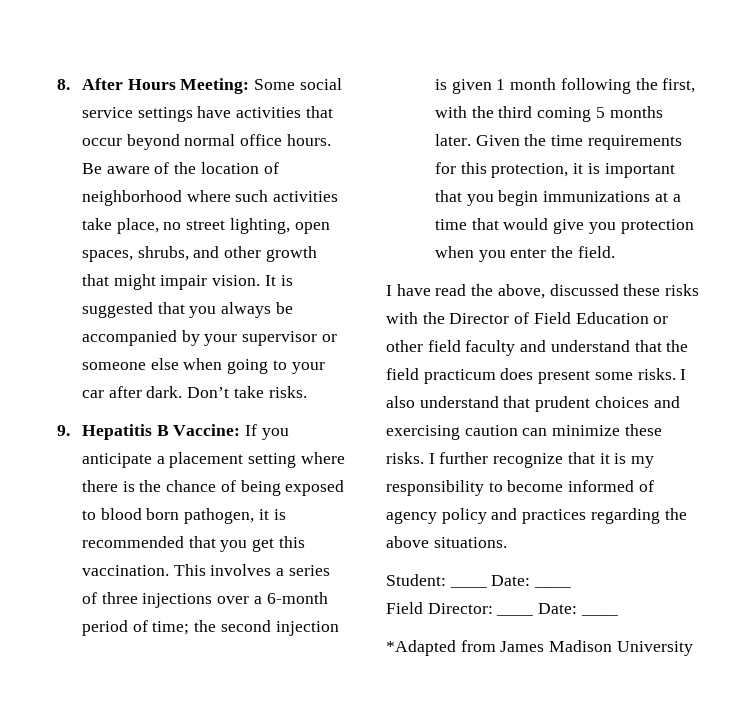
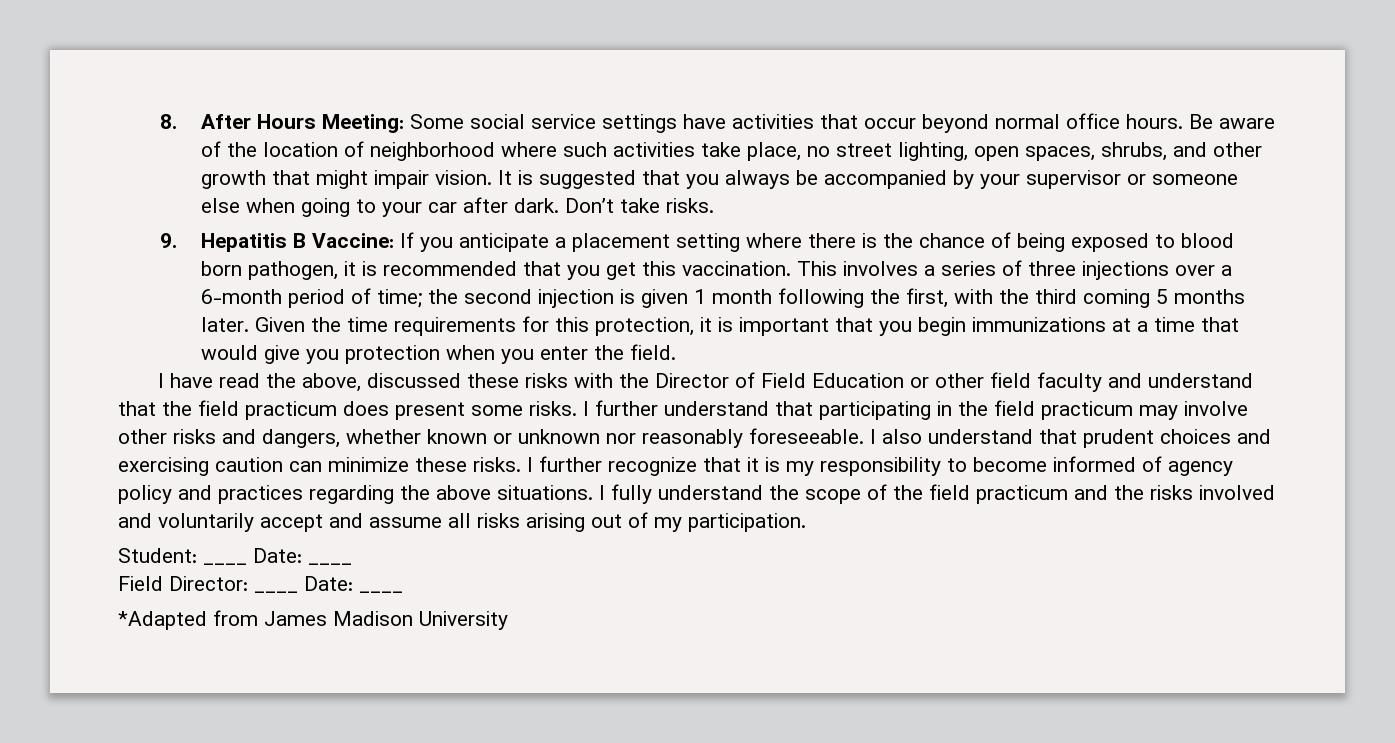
(687, 374) none -> [595,400,1248,420] [118,428,876,448] further understand that participating in the field practicum may involve other risks and dangers, whether known or unknown nor reasonably foreseeable. I
(507, 542) none -> [599,484,1275,504] [118,512,806,532] I fully understand the scope of the field practicum and the risks involved and voluntarily accept and assume all risks arising out of my participation.

